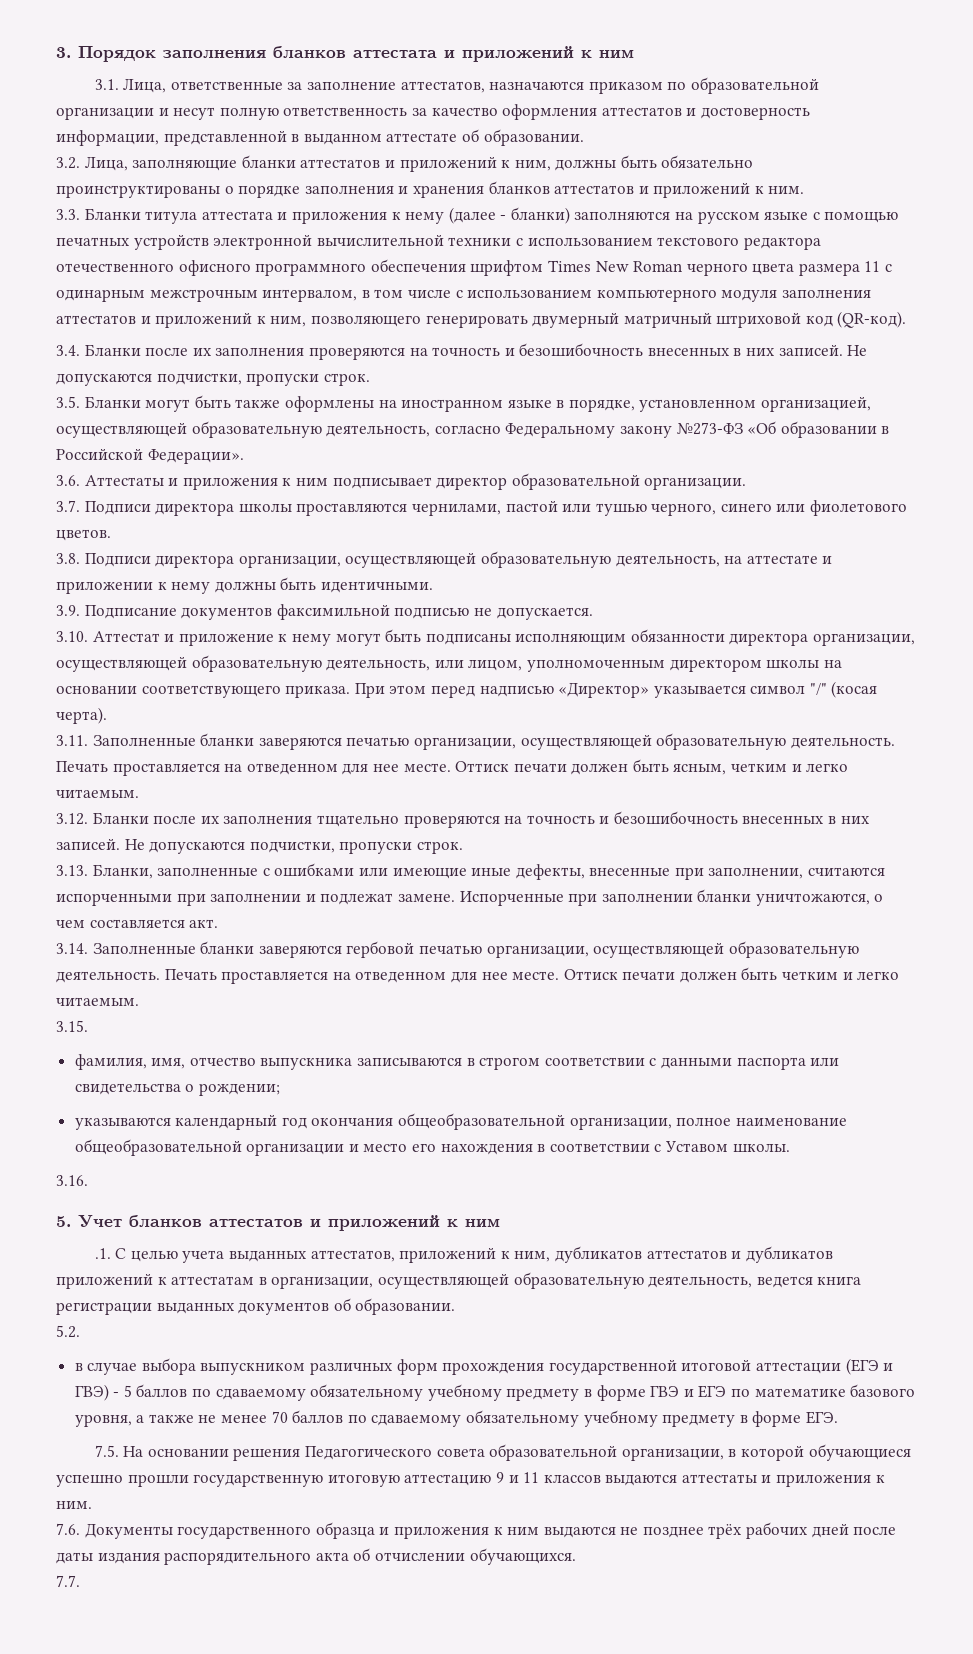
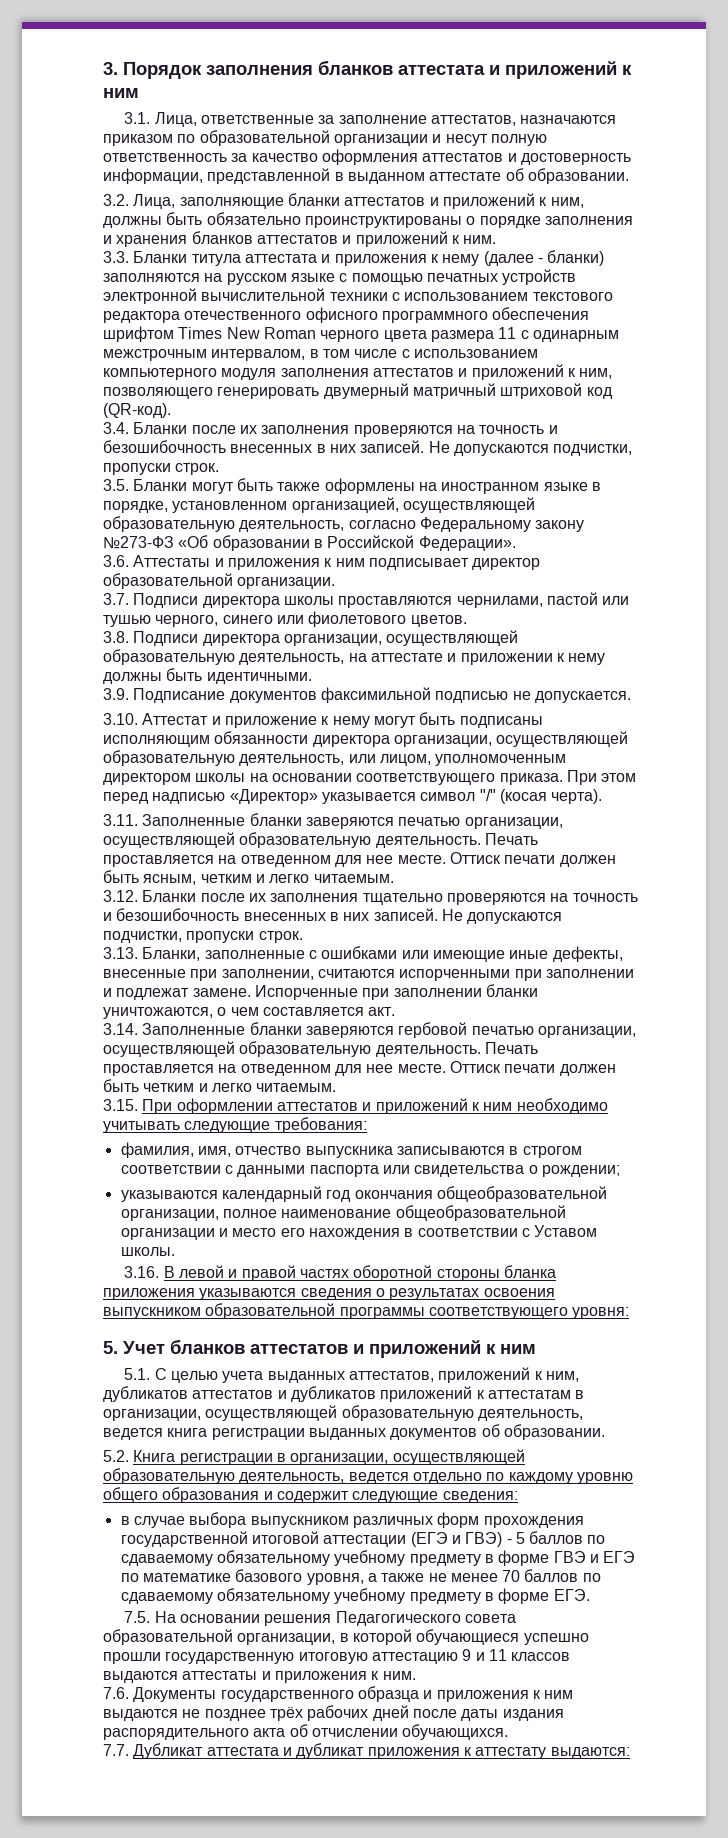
(88, 1026) none -> [142,1098,608,1114] [103,1117,367,1133] При оформлении аттестатов и приложений к ним необходимо учитывать следующие требования:
(88, 1180) none -> [163,1265,556,1281] [103,1288,555,1300] [103,1303,630,1319] В левой и правой частях оборотной стороны бланка приложения указываются сведения о результатах освоения выпускником образовательной программы соответствующего уровня:
[94,1248,111,1259] .1. -> [124,1368,151,1380] 5.1.
(80, 1331) none -> [133,1449,525,1465] [103,1468,633,1484] [103,1487,518,1503] Книга регистрации в организации, осуществляющей образовательную деятельность, ведется отдельно по каждому уровню общего образования и содержит следующие сведения:
(80, 1581) none -> [133,1743,630,1759] Дубликат аттестата и дубликат приложения к аттестату выдаются:

